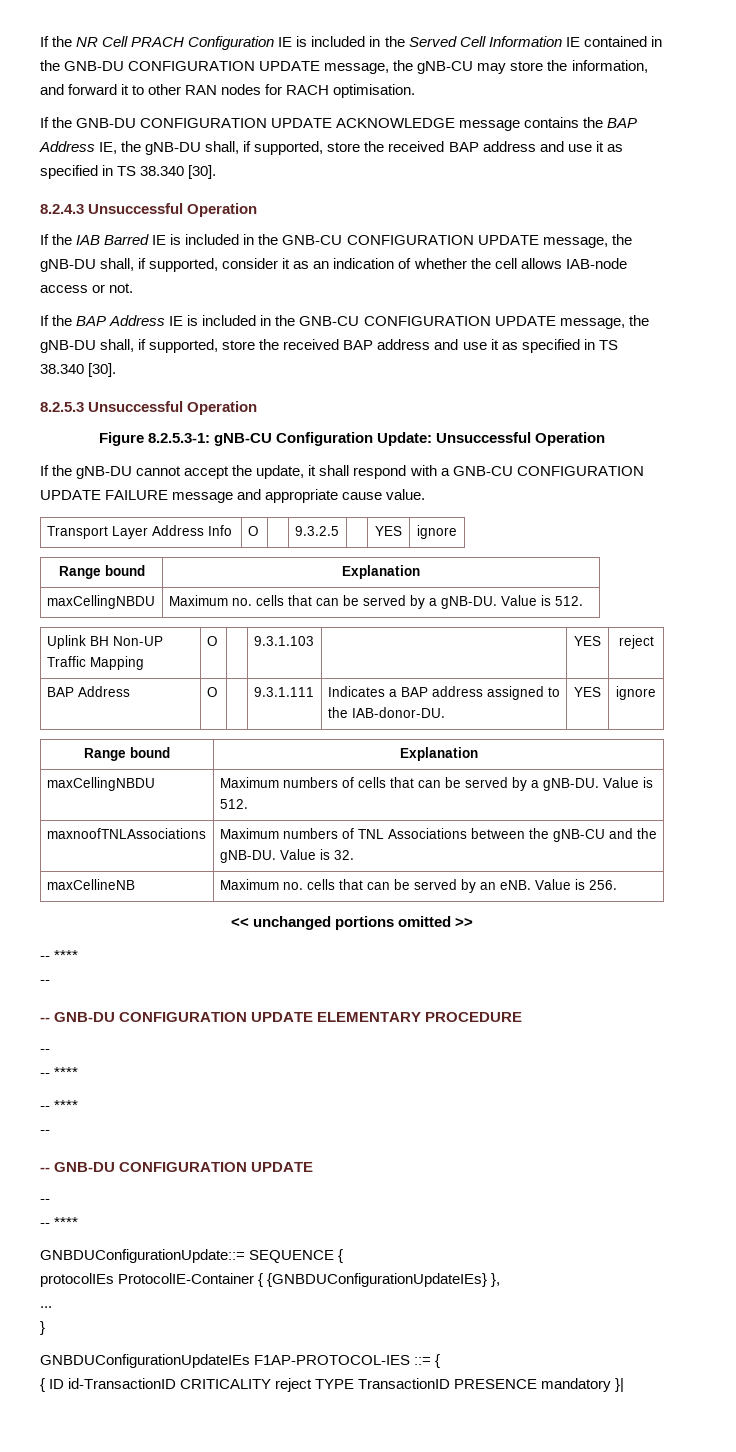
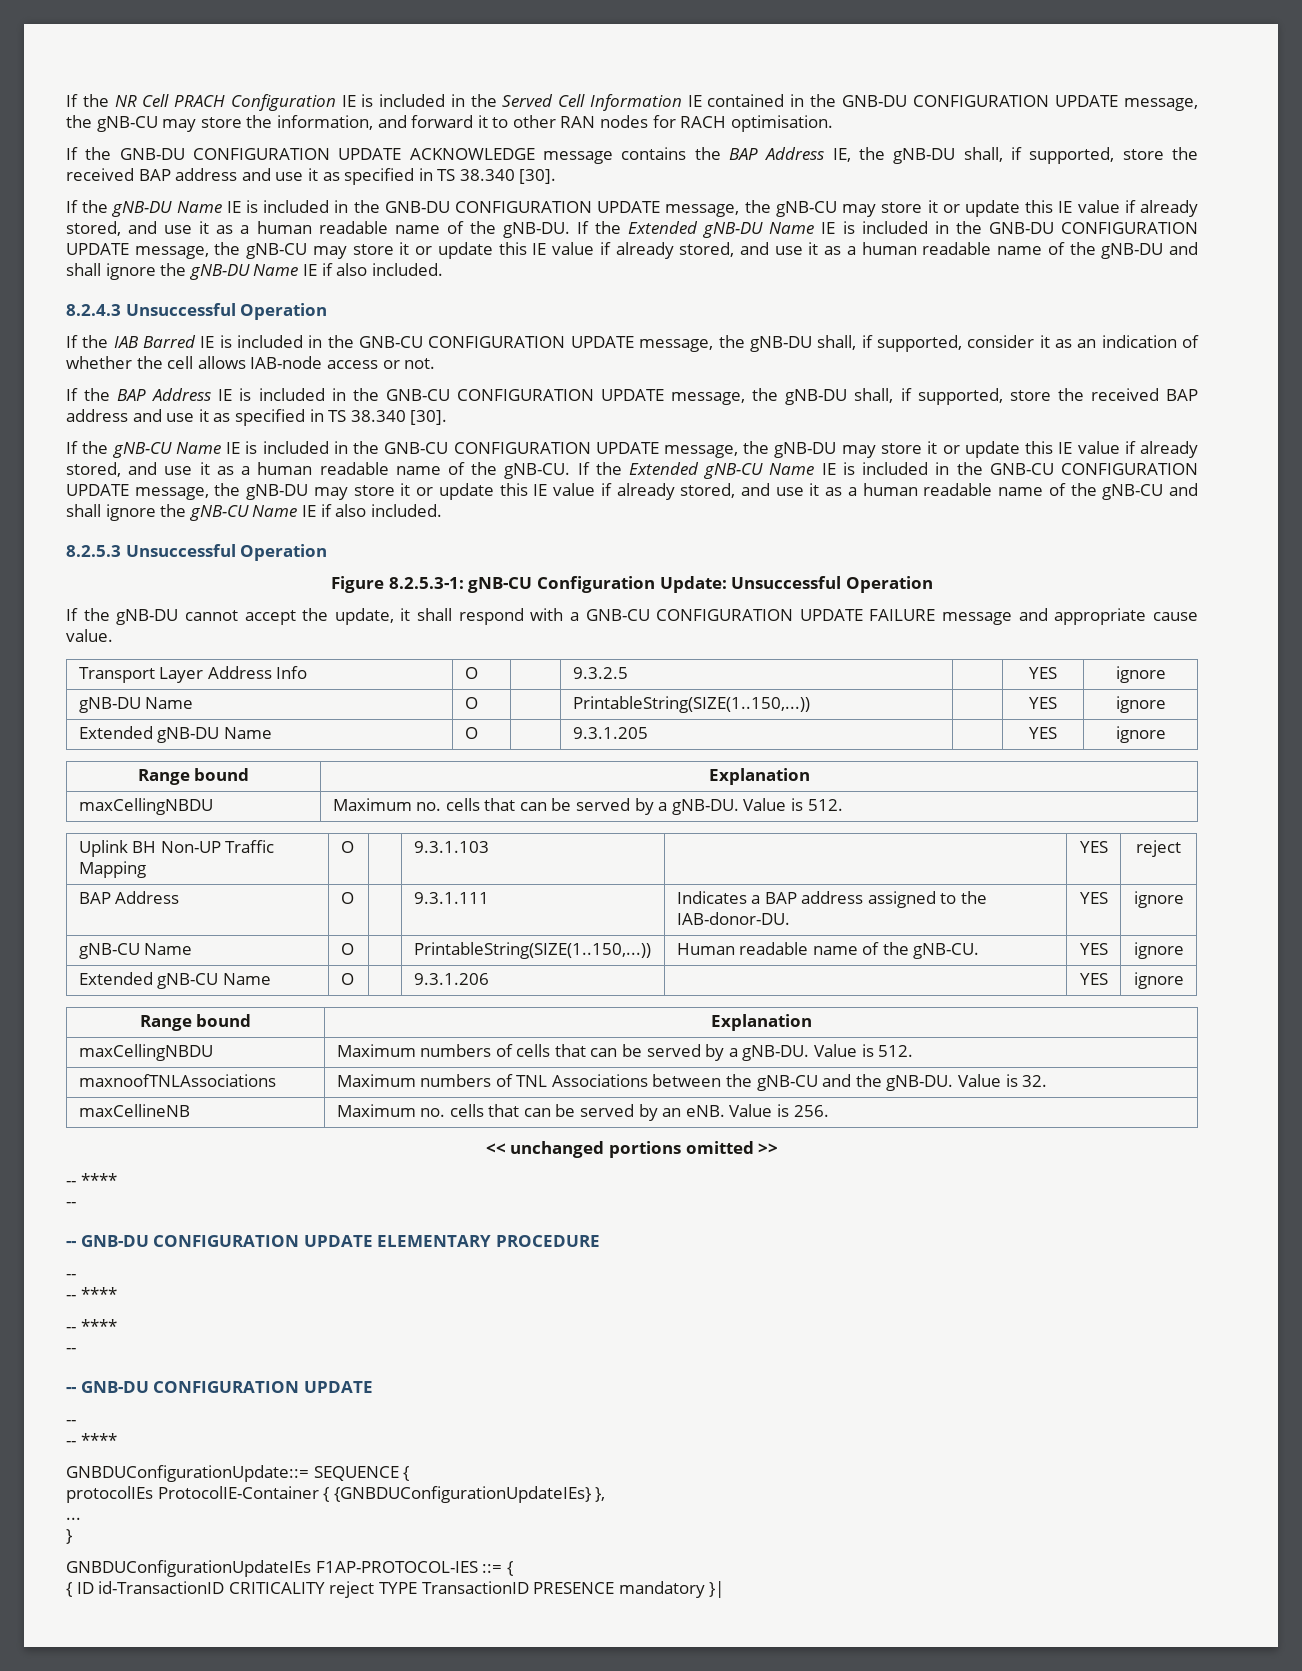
(217, 172) none -> [66,200,1198,217] [66,221,1199,238] [66,242,1199,259] [66,263,443,280] // If the gNB-DU Name IE is included in the GNB-DU CONFIGURATION UPDATE message, the gNB-CU may store it or update this IE value if already stored, and use it as a human readable name of the gNB-DU. If the Extended gNB-DU Name IE is included in the GNB-DU CONFIGURATION UPDATE message, the gNB-CU may store it or update this IE value if already stored, and use it as a human readable name of the gNB-DU and shall ignore the gNB-DU Name IE if also included.
(117, 370) none -> [66,441,1199,458] [66,462,1199,479] [66,483,1199,500] [66,504,442,521] // If the gNB-CU Name IE is included in the GNB-CU CONFIGURATION UPDATE message, the gNB-DU may store it or update this IE value if already stored, and use it as a human readable name of the gNB-CU. If the Extended gNB-CU Name IE is included in the GNB-CU CONFIGURATION UPDATE message, the gNB-DU may store it or update this IE value if already stored, and use it as a human readable name of the gNB-CU and shall ignore the gNB-CU Name IE if also included.
(457, 532) none -> [78,697,194,713] [464,697,478,709] [572,696,810,713] [1029,697,1057,709] [1115,696,1166,713] [78,726,272,743] [464,727,478,739] [572,727,648,739] [1029,727,1057,739] [1115,726,1166,743] // gNB-DU Name | O | | PrintableString(SIZE(1..150,...)) | | YES | ignore // Extended gNB-DU Name | O | | 9.3.1.205 | | YES | ignore
(656, 693) none -> [78,943,193,959] [340,943,354,955] [413,942,651,959] [676,942,980,959] [1079,943,1108,955] [1133,942,1184,959] [78,972,271,989] [340,973,354,985] [413,973,489,985] [1079,973,1108,985] [1133,972,1184,989] // gNB-CU Name | O | | PrintableString(SIZE(1..150,...)) | Human readable name of the gNB-CU. | YES | ignore // Extended gNB-CU Name | O | | 9.3.1.206 | | YES | ignore

